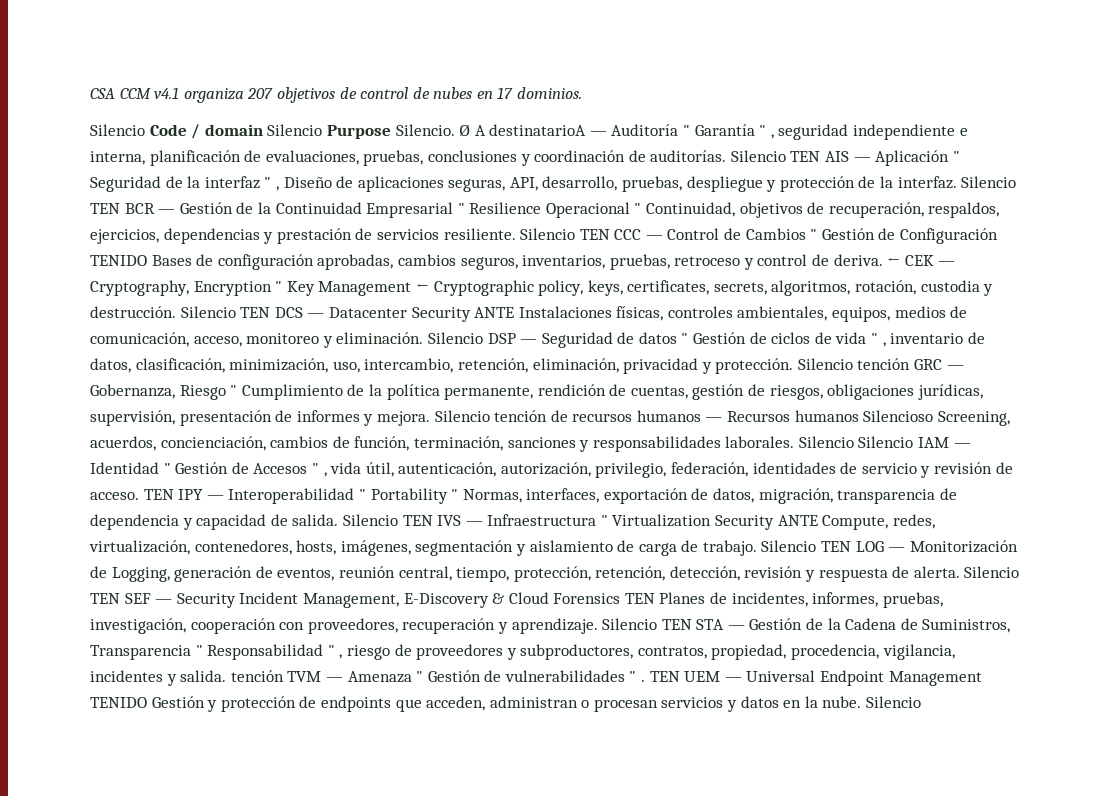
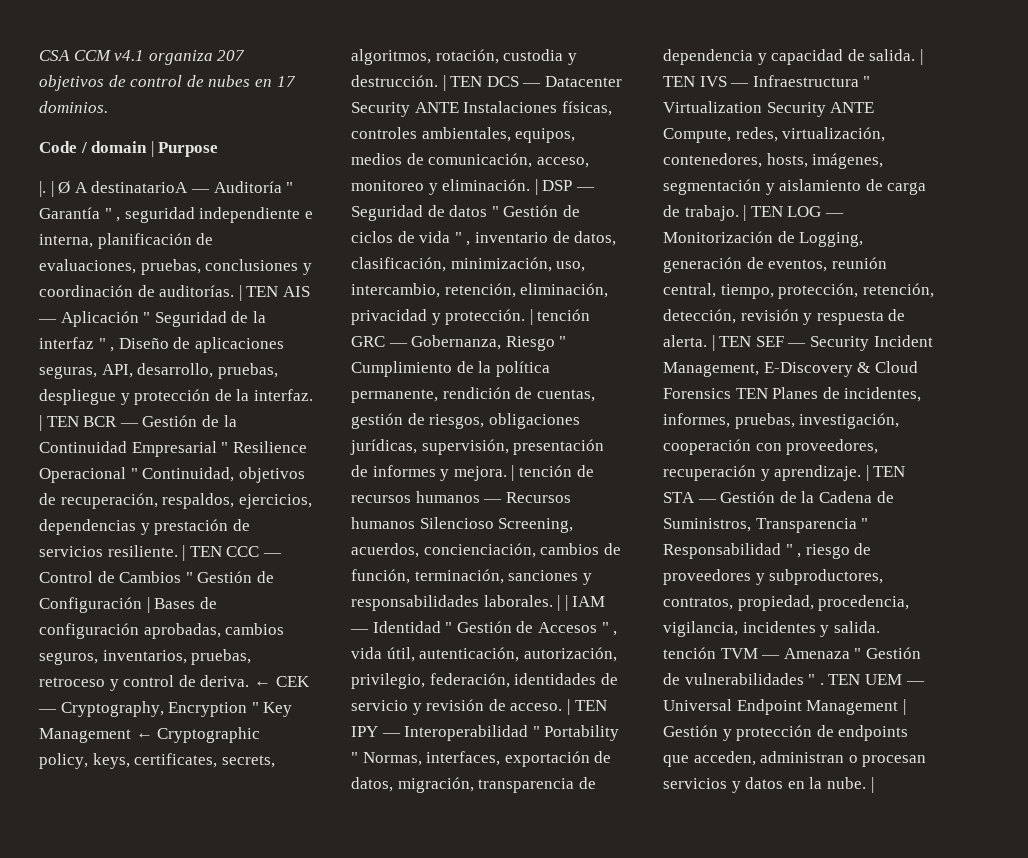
[90,124,145,136] Silencio -> (108, 107) none
[267,124,323,136] Silencio -> [150,141,154,157] |
[395,124,455,136] Silencio. -> [39,181,54,197] // |. |
[730,150,786,162] Silencio -> [238,285,242,301] |
[961,176,1017,188] Silencio -> [39,415,42,431] |
[520,228,576,240] Silencio -> [182,545,186,561] |
[90,255,147,266] TENIDO -> [146,597,150,613] |
[180,306,236,318] Silencio -> [442,75,446,91] |
[427,332,483,344] Silencio -> [534,179,538,195] |
[797,358,853,370] Silencio -> [529,309,533,325] |
[434,410,490,422] Silencio -> [511,465,515,481] |
[798,436,914,448] Silencio Silencio -> [557,595,568,611] | |
(139, 496) none -> [566,699,570,715] |
[342,514,398,526] Silencio -> [919,49,923,65] |
[761,540,817,552] Silencio -> [743,205,747,221] |
[964,566,1020,578] Silencio -> [711,335,715,351] |
[602,618,658,630] Silencio -> [865,465,869,481] |
[90,697,147,708] TENIDO -> [902,699,906,715] |
[866,696,922,708] Silencio -> [870,777,874,793] |

